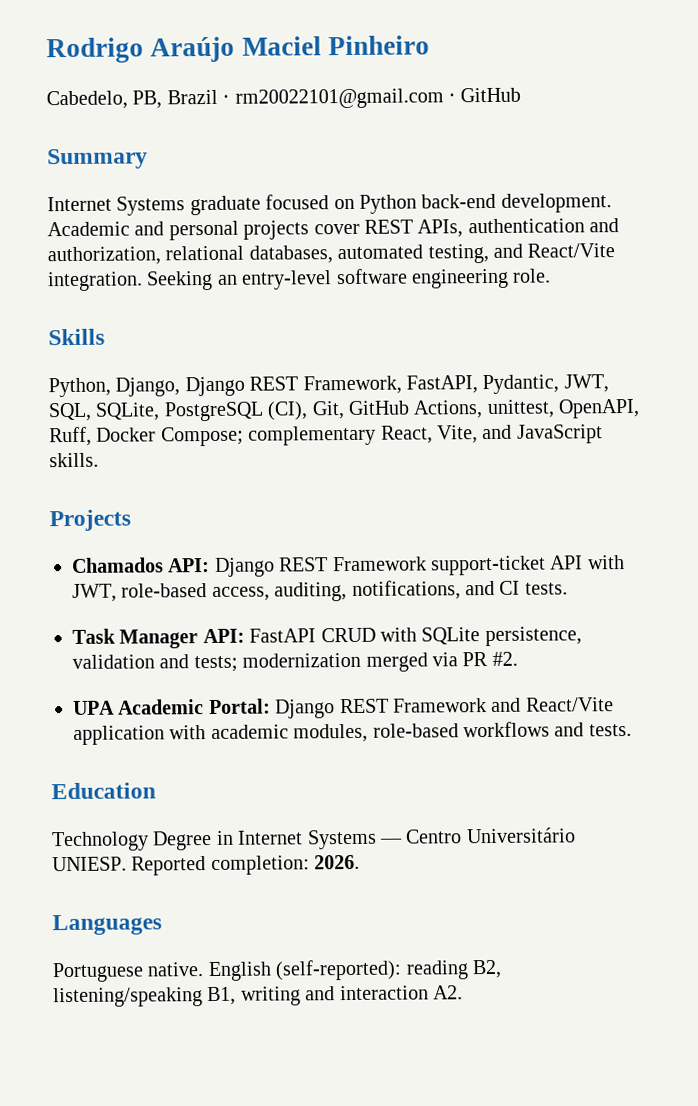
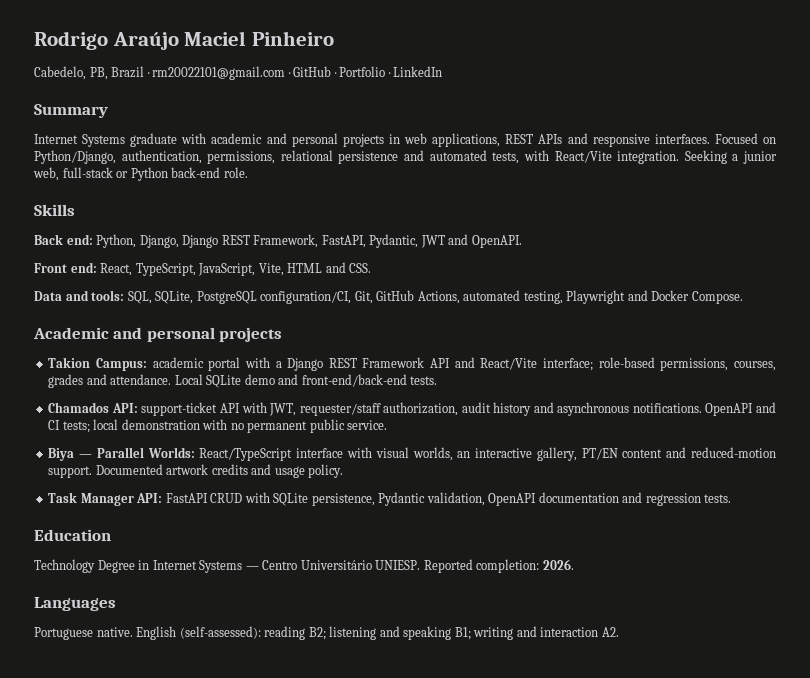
(522, 95) none -> [334,66,443,77] · Portfolio · LinkedIn
[265,193,612,214] [47,218,620,241] [47,243,616,266] [47,268,509,292] focused on Python back-end development. Academic and personal projects cover REST APIs, authentication and authorization, relational databases, automated testing, and React/Vite integration. Seeking an entry-level software engineering -> [181,133,777,147] [34,150,778,164] [33,167,221,181] with academic and personal projects in web applications, REST APIs and responsive interfaces. Focused on Python/Django, authentication, permissions, relational persistence and automated tests, with React/Vite integration. Seeking a junior web, full-stack or Python back-end
(105, 337) none -> [34,234,93,245] Back end:
[563,374,609,393] JWT, -> [420,234,522,248] [34,262,372,276] [34,290,125,301] JWT and OpenAPI. // Front end: React, TypeScript, JavaScript, Vite, HTML and CSS. // Data and tools:
[267,401,309,421] (CI), -> [260,291,352,304] configuration/CI,
[486,398,641,419] [49,424,603,447] [49,452,99,468] [49,509,131,532] unittest, OpenAPI, Ruff, Docker Compose; complementary React, Vite, and JavaScript skills. // Projects -> [463,290,743,304] [33,327,283,342] [48,357,776,371] [48,374,438,388] automated testing, Playwright and Docker Compose. // Academic and personal projects // Takion Campus: academic portal with a Django REST Framework API and React/Vite interface; role-based permissions, courses, grades and attendance. Local SQLite demo and front-end/back-end tests.
[214,556,427,577] Django REST Framework -> (138, 408) none
[121,580,568,602] role-based access, auditing, notifications, and CI tests. -> [299,402,776,416] [48,419,388,433] [48,447,776,461] [48,464,344,478] requester/staff authorization, audit history and asynchronous notifications. OpenAPI and CI tests; local demonstration with no permanent public service. // Biya — Parallel Worlds: React/TypeScript interface with visual worlds, an interactive gallery, PT/EN content and reduced-motion support. Documented artwork credits and usage policy.
[72,651,518,673] [73,697,614,719] [73,721,585,745] validation and tests; modernization merged via PR #2. // UPA Academic Portal: Django REST Framework and React/Vite application with academic modules, role-based workflows and -> [378,492,701,506] Pydantic validation, OpenAPI documentation and regression
[275,959,502,981] [53,986,237,1008] (self-reported): reading B2, listening/speaking B1, -> [179,626,471,640] (self-assessed): reading B2; listening and speaking B1;

